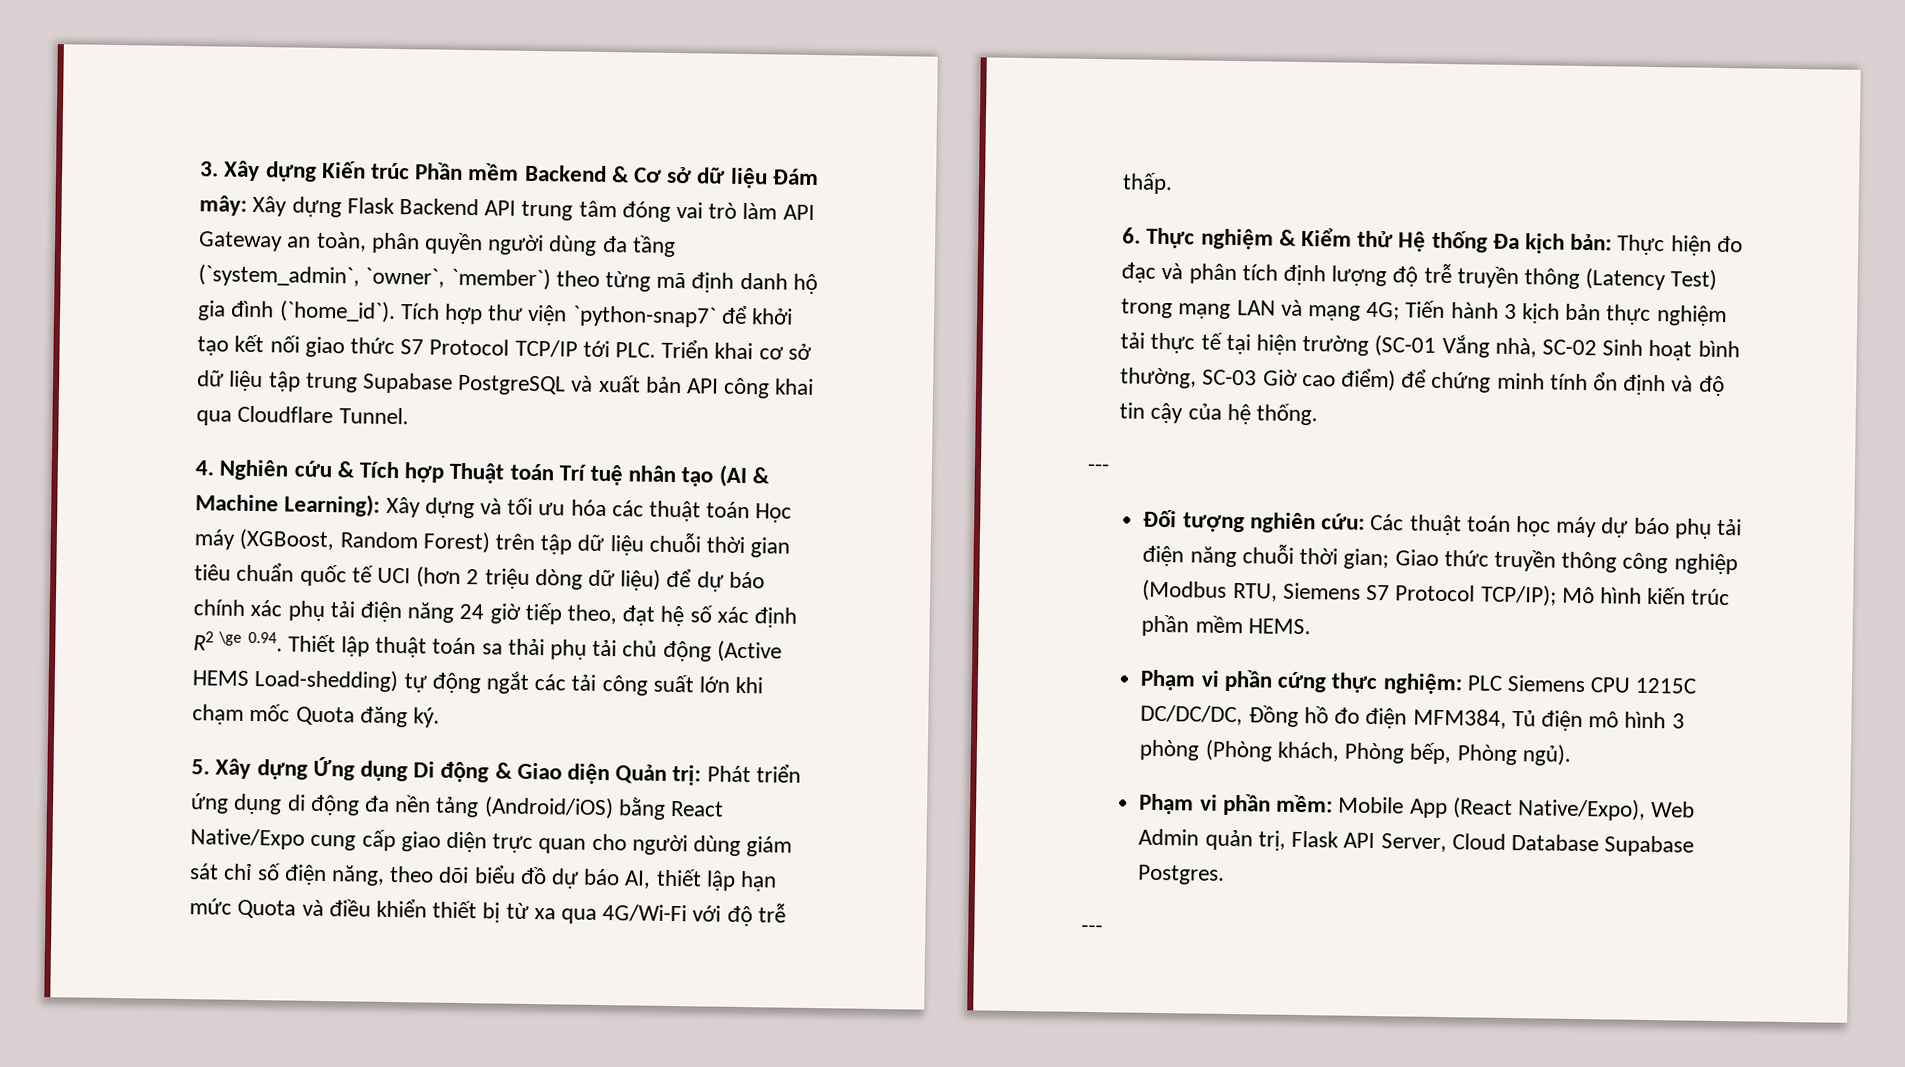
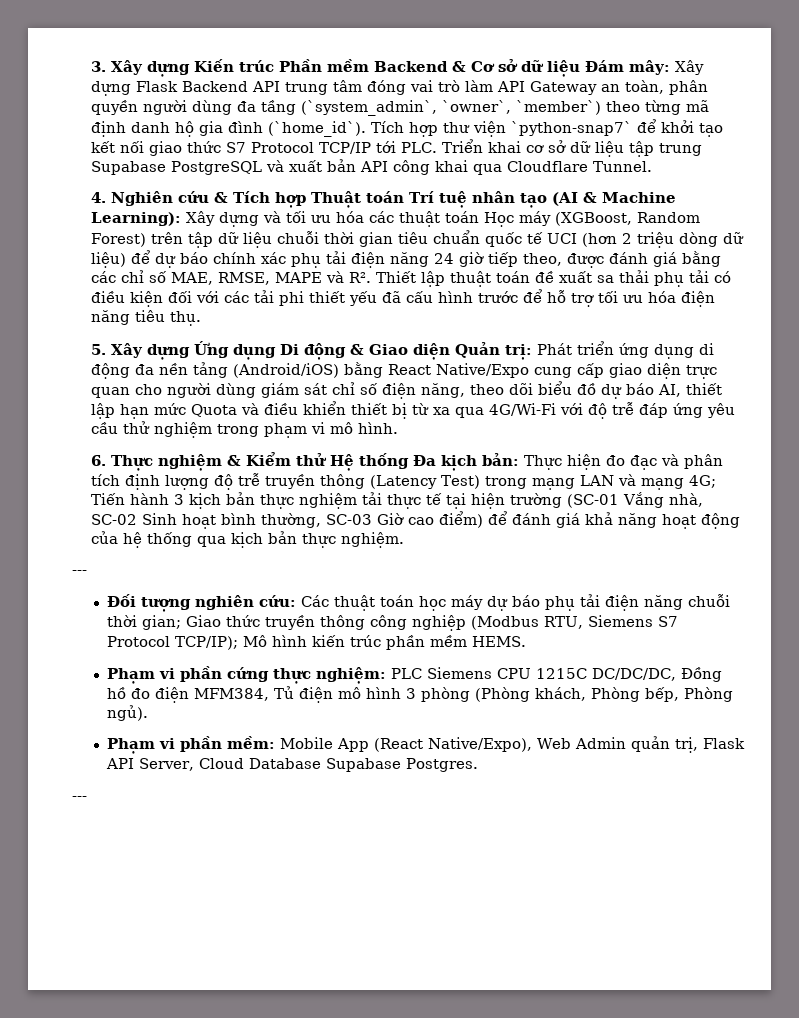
[622,605,798,628] [193,631,283,652] đạt hệ số xác định R2 \ge 0.94. -> [566,251,721,268] [90,270,371,285] được đánh giá bằng các chỉ số MAE, RMSE, MAPE và R².
(477, 646) none -> [534,271,592,283] đề xuất
[622,640,782,663] [192,669,764,696] [192,703,441,728] chủ động (Active HEMS Load-shedding) tự động ngắt các tải công suất lớn khi chạm mốc Quota đăng ký. -> [713,271,731,283] [90,289,715,307] [90,310,201,326] có điều kiện đối với các tải phi thiết yếu đã cấu hình trước để hỗ trợ tối ưu hóa điện năng tiêu thụ.
[1122,172,1174,195] thấp. -> [638,403,735,418] [90,421,398,438] đáp ứng yêu cầu thử nghiệm trong phạm vi mô hình.
[1431,371,1725,397] [1119,402,1319,426] chứng minh tính ổn định và độ tin cậy của hệ thống. -> [511,512,740,529] [90,531,404,548] đánh giá khả năng hoạt động của hệ thống qua kịch bản thực nghiệm.

